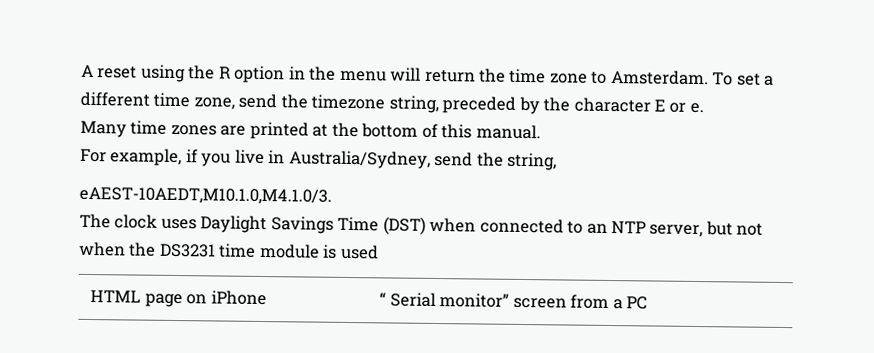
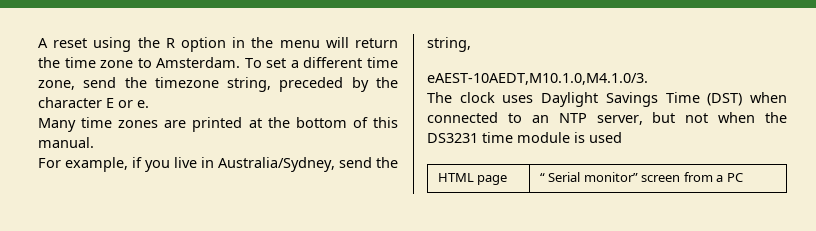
[186,290,267,306] on iPhone -> (508, 180) none

